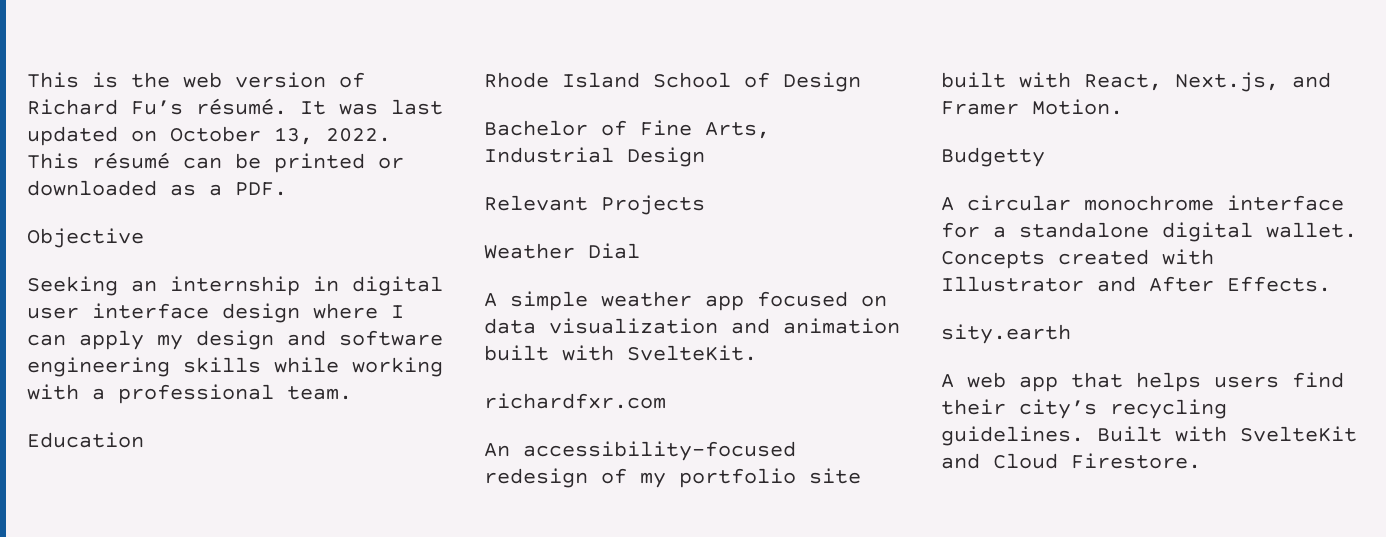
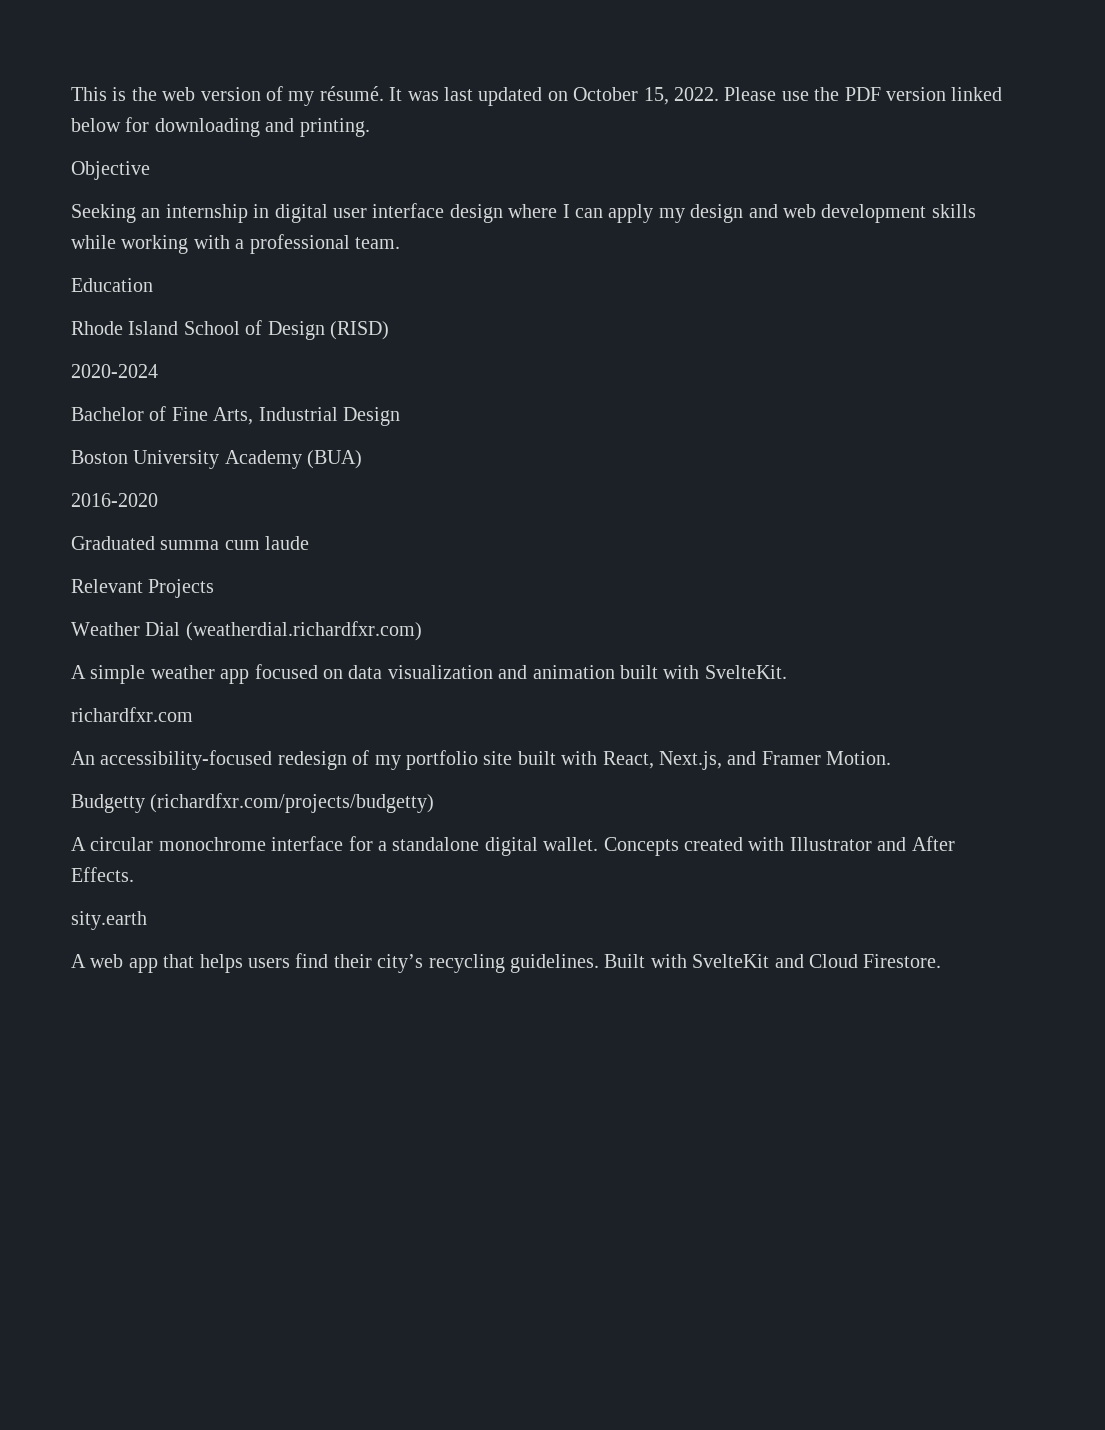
[27,99,183,115] Richard Fu’s -> [288,91,315,106] my
[274,127,391,145] [27,152,404,173] [27,180,287,196] 13, 2022. This résumé can be printed or downloaded as a PDF. -> [643,87,1003,105] [71,117,370,137] 15, 2022. Please use the PDF version linked below for downloading and printing.
[339,330,443,346] [27,357,170,377] software engineering -> [782,204,927,223] web development
(861, 82) none -> [330,321,389,340] [71,364,158,378] (RISD) // 2020-2024
(705, 157) none -> [71,450,363,469] [71,493,158,507] [71,536,310,550] // Boston University Academy (BUA) // 2016-2020 // Graduated summa cum laude
(640, 251) none -> [185,621,422,641] (weatherdial.richardfxr.com)
(1045, 157) none -> [150,793,435,813] (richardfxr.com/projects/budgetty)

